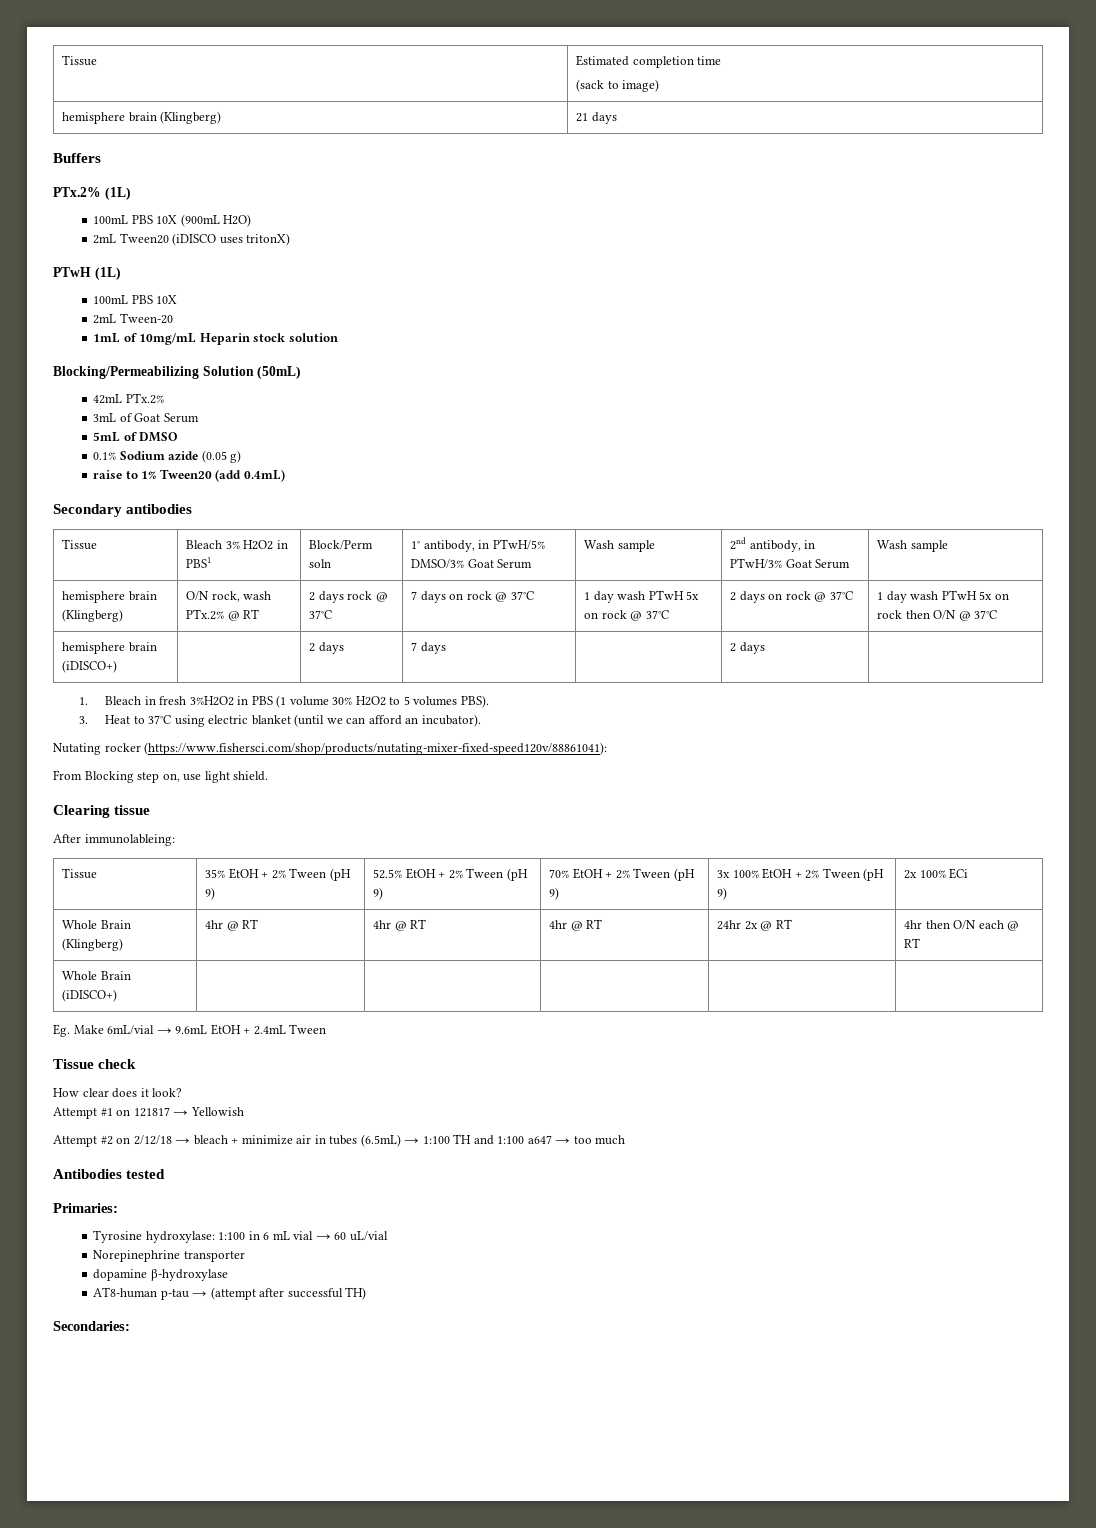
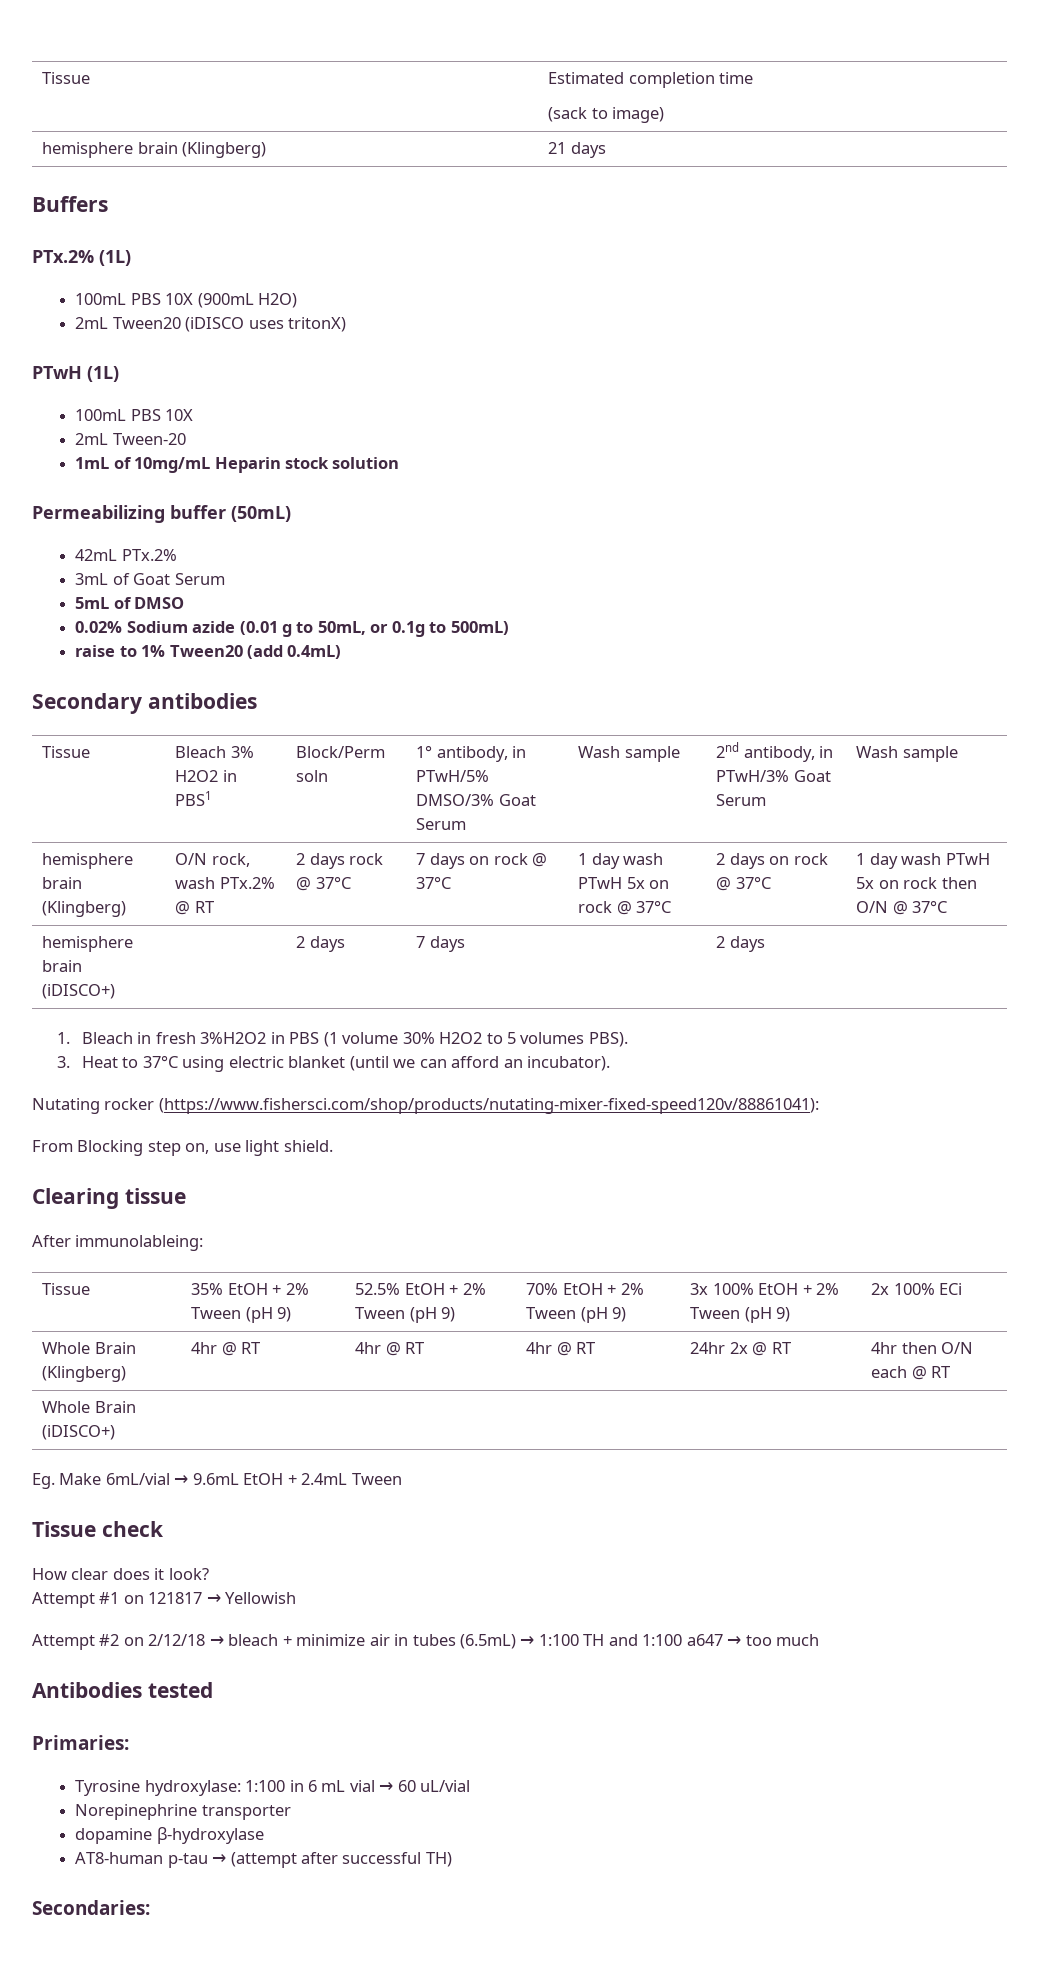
[53,366,254,379] Blocking/Permeabilizing Solution -> [32,505,226,523] Permeabilizing buffer
[93,452,117,460] 0.1% -> [75,621,123,633] 0.02%
[201,450,242,463] (0.05 g) -> [239,621,509,637] (0.01 g to 50mL, or 0.1g to 500mL)

